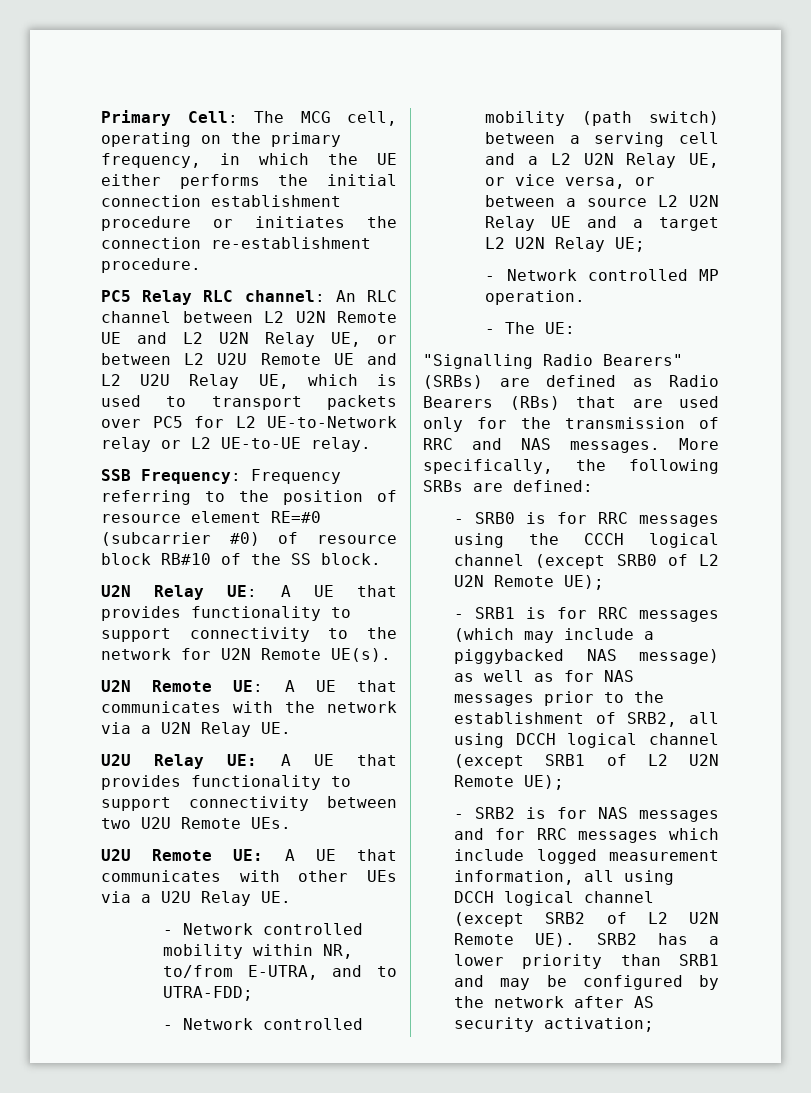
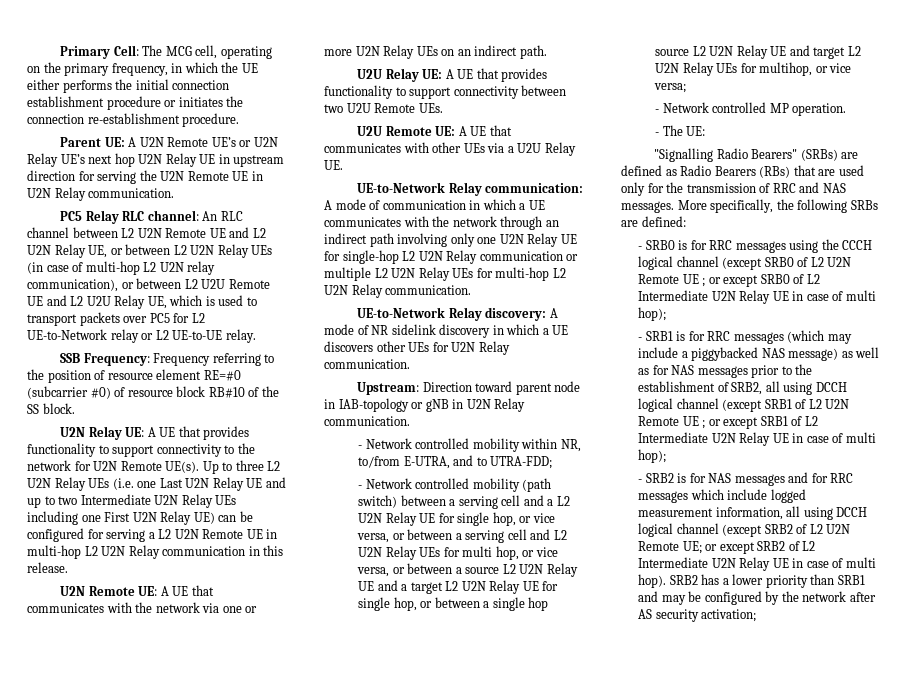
(201, 265) none -> [60,137,278,147] [27,153,285,167] [27,170,263,184] [27,187,175,201] // Parent UE: A U2N Remote UE’s or U2N Relay UE’s next hop U2N Relay UE in upstream direction for serving the U2N Remote UE in U2N Relay communication.
(205, 359) none -> [190,244,273,258] [27,261,216,275] [27,278,198,292] U2N Relay UEs (in case of multi-hop L2 U2N relay communication), or between L2
(391, 655) none -> [202,460,281,474] [27,477,286,491] [27,494,237,508] [27,511,253,525] [27,528,278,542] [27,545,284,559] [27,562,68,573] Up to three L2 U2N Relay UEs (i.e. one Last U2N Relay UE and up to two Intermediate U2N Relay UEs including one First U2N Relay UE) can be configured for serving a L2 U2N Remote UE in multi-hop L2 U2N Relay communication in this release.
[141,722,291,737] a U2N Relay UE. -> [222,606,258,613] [324,45,547,59] one or more U2N Relay UEs on an indirect path.
(291, 897) none -> [357,182,584,196] [324,199,545,210] [324,216,559,230] [324,233,577,247] [324,250,579,264] [324,267,566,281] [324,284,472,298] [357,307,558,321] [324,324,569,338] [324,341,510,355] [324,359,410,369] [357,381,581,395] [324,398,526,412] [324,416,410,426] // UE-to-Network Relay communication: A mode of communication in which a UE communicates with the network through an indirect path involving only one U2N Relay UE for single-hop L2 U2N Relay communication or multiple L2 U2N Relay UEs for multi-hop L2 U2N Relay communication. // UE-to-Network Relay discovery: A mode of NR sidelink discovery in which a UE discovers other UEs for U2N Relay communication. // Upstream: Direction toward parent node in IAB-topology or gNB in U2N Relay communication.
[689,153,719,168] UE, -> [419,512,555,526] [357,529,567,543] [358,546,519,560] UE for single hop, or vice versa, or between a serving cell and L2 U2N Relay UEs for multi hop,
[615,237,646,252] UE; -> [522,581,559,591] [358,597,549,611] [655,45,861,59] [655,62,852,76] [654,83,687,93] UE for single hop, or between a single hop source L2 U2N Relay UE and target L2 U2N Relay UEs for multihop, or vice versa;
[564,575,605,590] UE); -> [682,274,820,287] [638,290,876,304] [638,307,667,321] UE ; or except SRB0 of L2 Intermediate U2N Relay UE in case of multi hop);
[524,775,565,790] UE); -> [682,416,818,429] [638,432,876,446] [638,449,667,463] UE ; or except SRB1 of L2 Intermediate U2N Relay UE in case of multi hop);
[535,933,576,947] UE). -> [682,541,816,554] [638,557,876,571] [638,574,667,588] UE; or except SRB2 of L2 Intermediate U2N Relay UE in case of multi hop).

